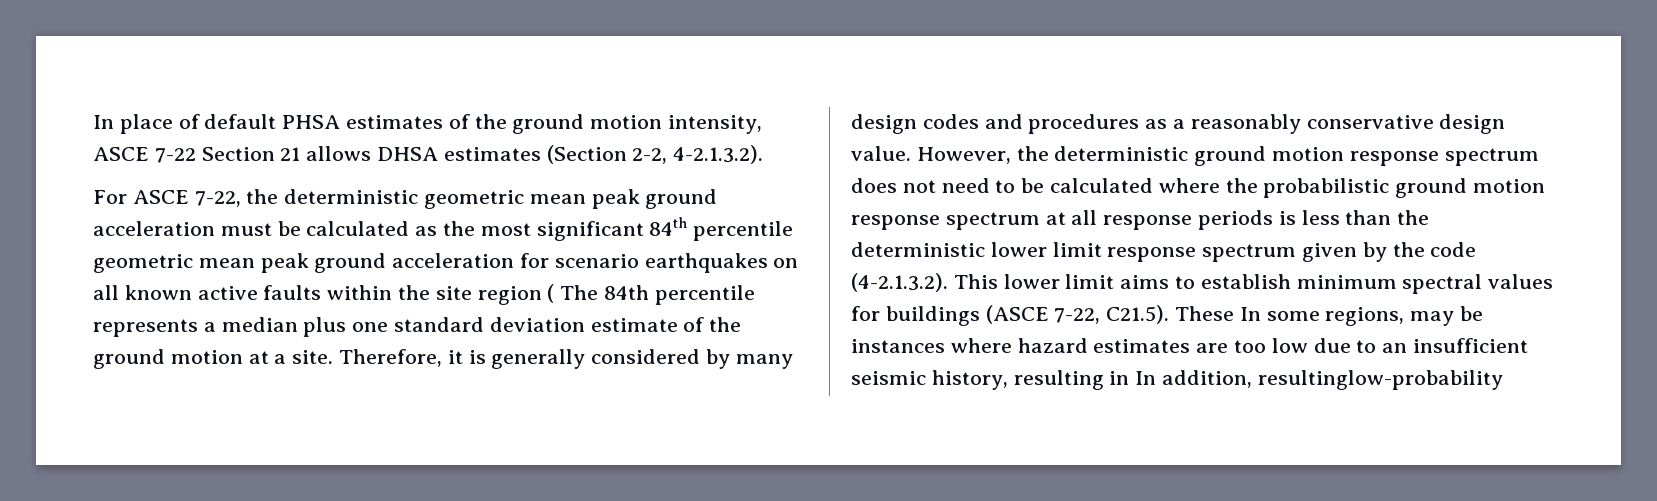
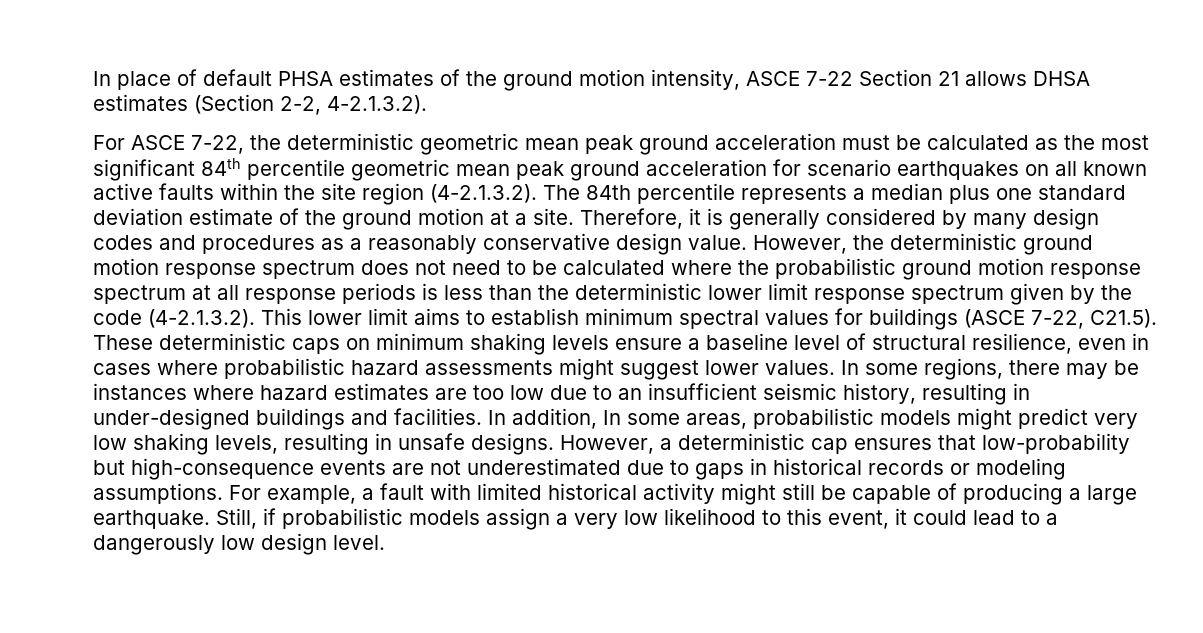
[547,284,555,303] ( -> [430,184,537,203] (4-2.1.3.2).
(1235, 313) none -> [159,333,1149,355] [93,358,835,380] deterministic caps on minimum shaking levels ensure a baseline level of structural resilience, even in cases where probabilistic hazard assessments might suggest lower values.
(1405, 316) none -> [1009,360,1060,375] there
[1135,370,1503,390] In addition, resultinglow-probability -> [93,408,1138,430] [93,433,1130,455] [93,458,1066,480] [93,483,1137,505] [93,508,1058,530] [93,533,385,555] under-designed buildings and facilities. In addition, In some areas, probabilistic models might predict very low shaking levels, resulting in unsafe designs. However, a deterministic cap ensures that low-probability but high-consequence events are not underestimated due to gaps in historical records or modeling assumptions. For example, a fault with limited historical activity might still be capable of producing a large earthquake. Still, if probabilistic models assign a very low likelihood to this event, it could lead to a dangerously low design level.

